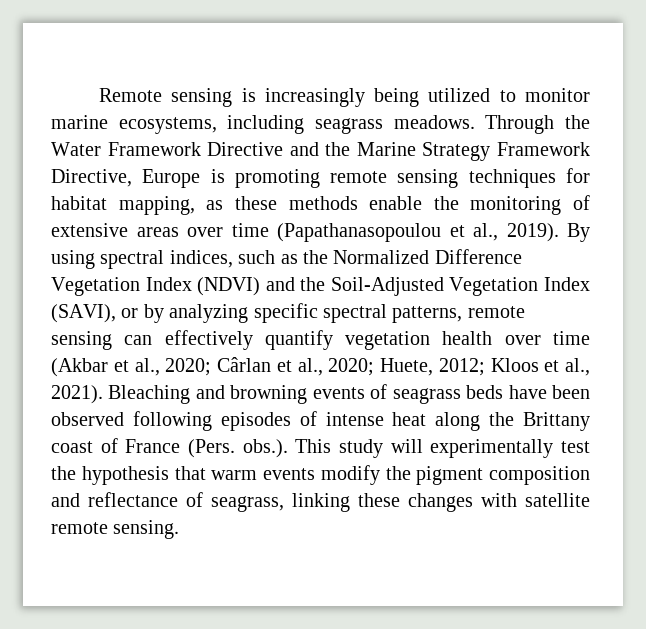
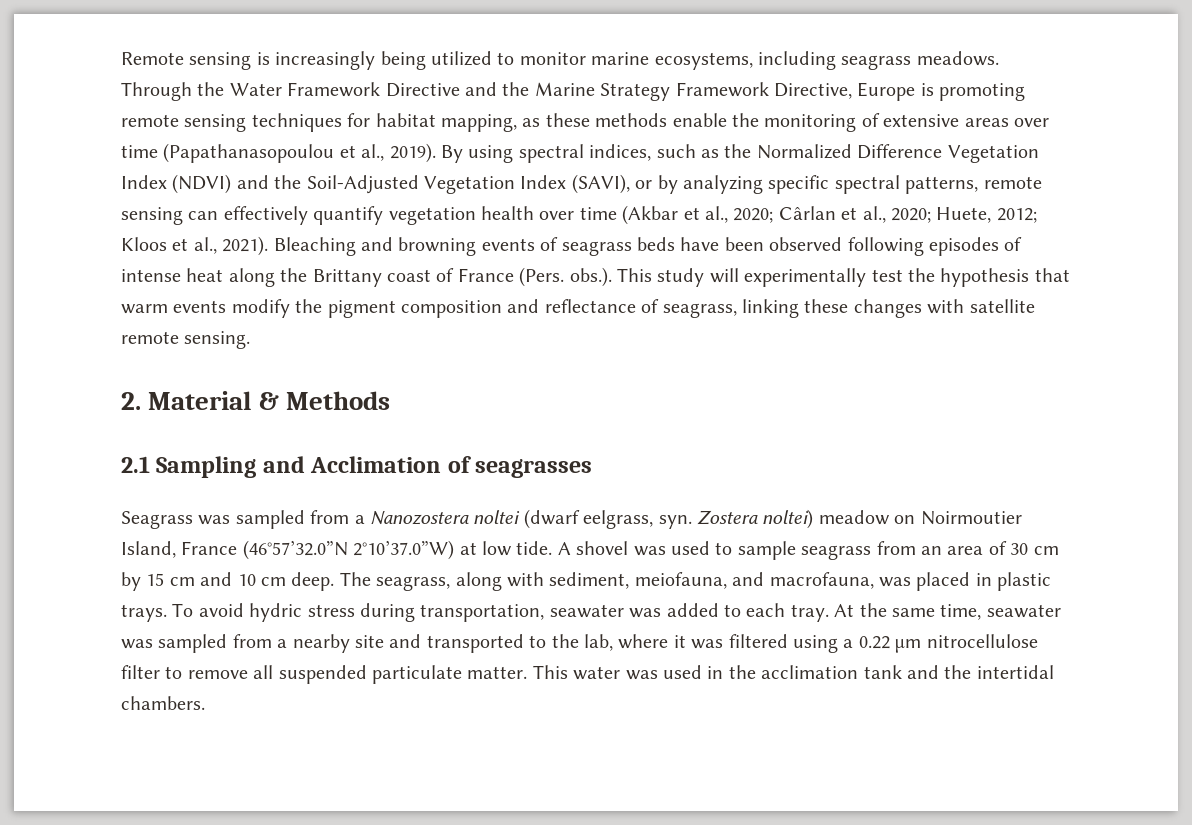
(180, 529) none -> [121,391,390,410] [121,456,593,478] [121,509,1022,529] [121,540,1059,560] [121,572,1052,591] [121,603,1061,622] [121,634,1038,653] [121,665,1054,684] [121,696,205,710] // 2. Material & Methods // 2.1 Sampling and Acclimation of seagrasses // Seagrass was sampled from a Nanozostera noltei (dwarf eelgrass, syn. Zostera noltei) meadow on Noirmoutier Island, France (46°57’32.0”N 2°10’37.0”W) at low tide. A shovel was used to sample seagrass from an area of 30 cm by 15 cm and 10 cm deep. The seagrass, along with sediment, meiofauna, and macrofauna, was placed in plastic trays. To avoid hydric stress during transportation, seawater was added to each tray. At the same time, seawater was sampled from a nearby site and transported to the lab, where it was filtered using a 0.22 µm nitrocellulose filter to remove all suspended particulate matter. This water was used in the acclimation tank and the intertidal chambers.

